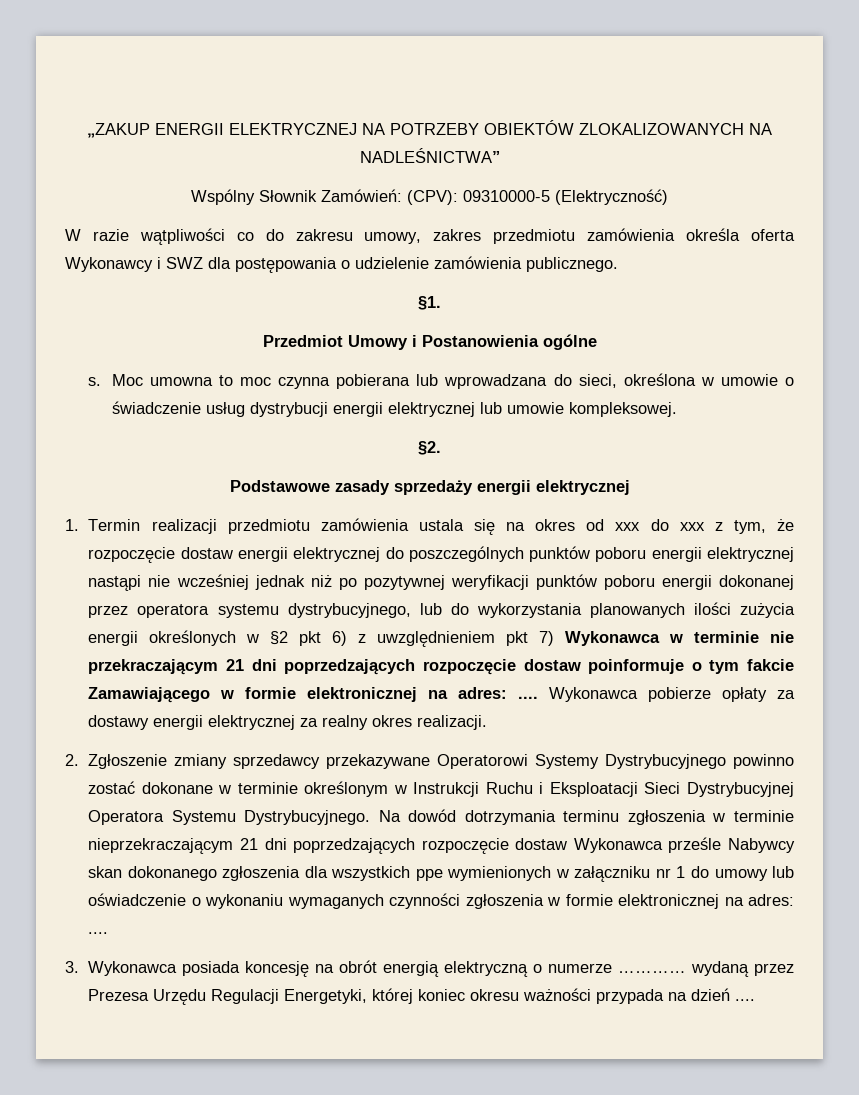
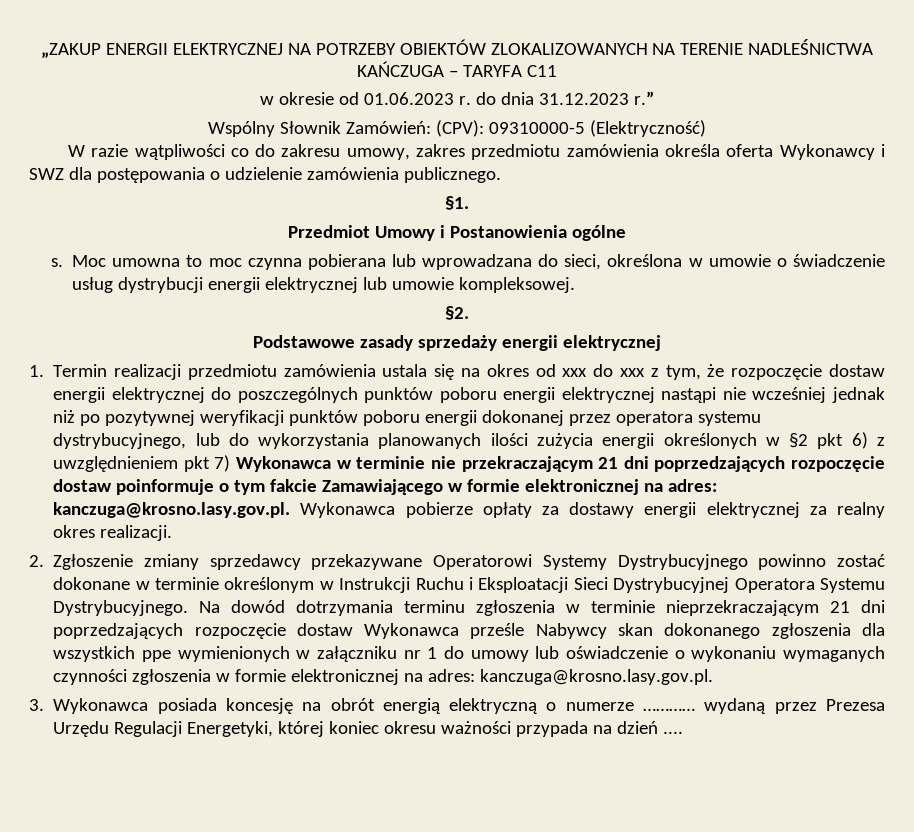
[359,148,500,163] NADLEŚNICTWA” -> [680,39,874,55] [357,61,557,77] [260,91,654,105] TERENIE NADLEŚNICTWA KAŃCZUGA – TARYFA C11 // w okresie od 01.06.2023 r. do dnia 31.12.2023 r.”
[518,696,539,699] .... -> [53,502,291,518] kanczuga@krosno.lasy.gov.pl.
[88,932,109,934] .... -> [480,669,714,685] kanczuga@krosno.lasy.gov.pl.

